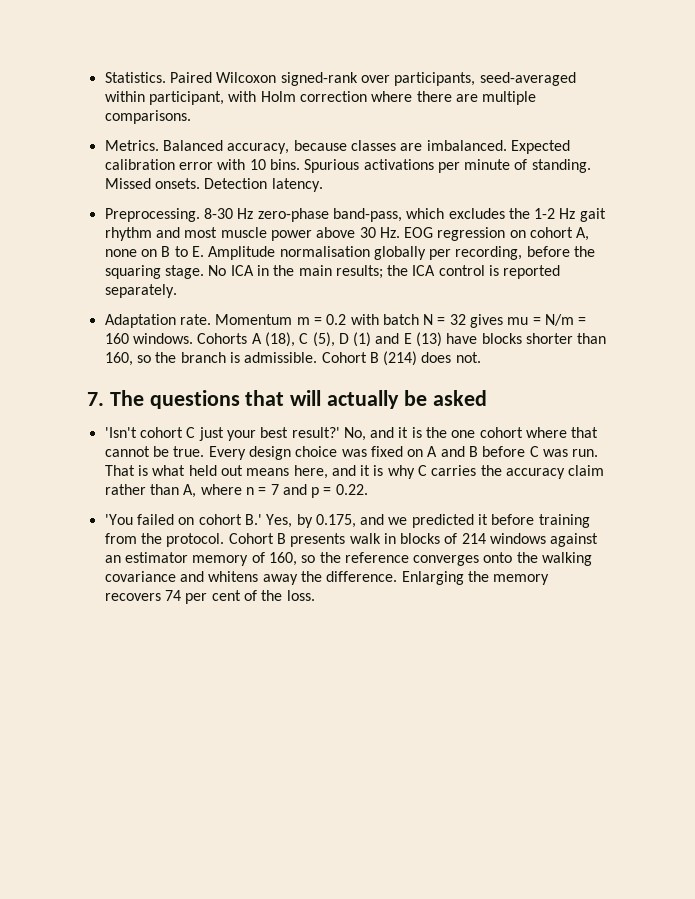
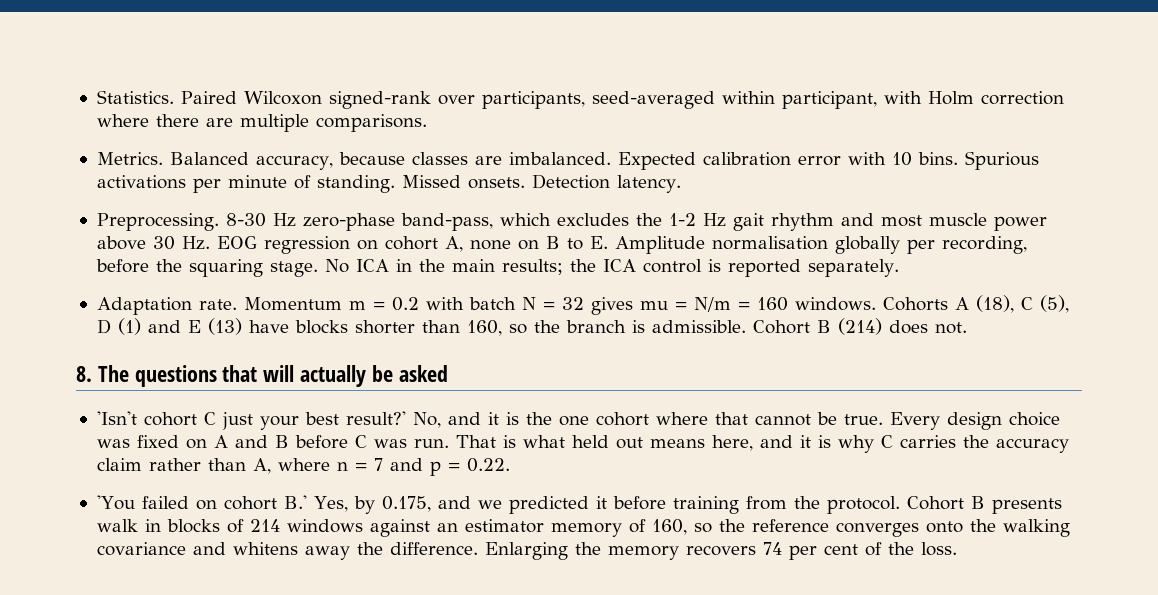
[87,392,104,406] 7. -> [76,366,92,382] 8.

